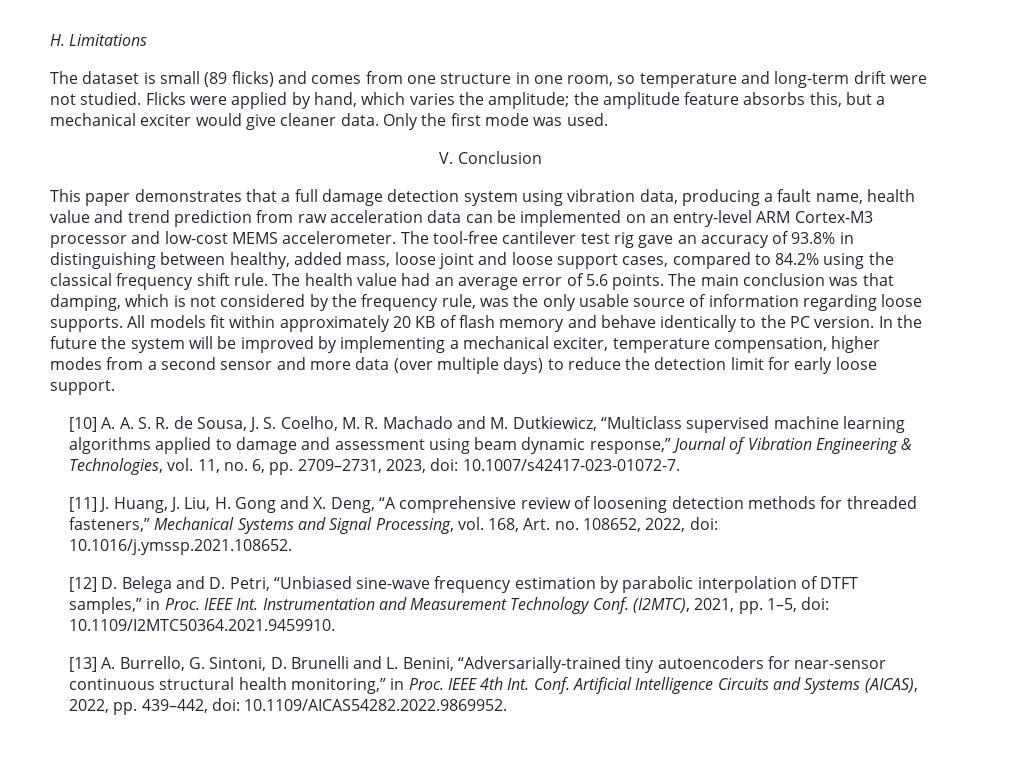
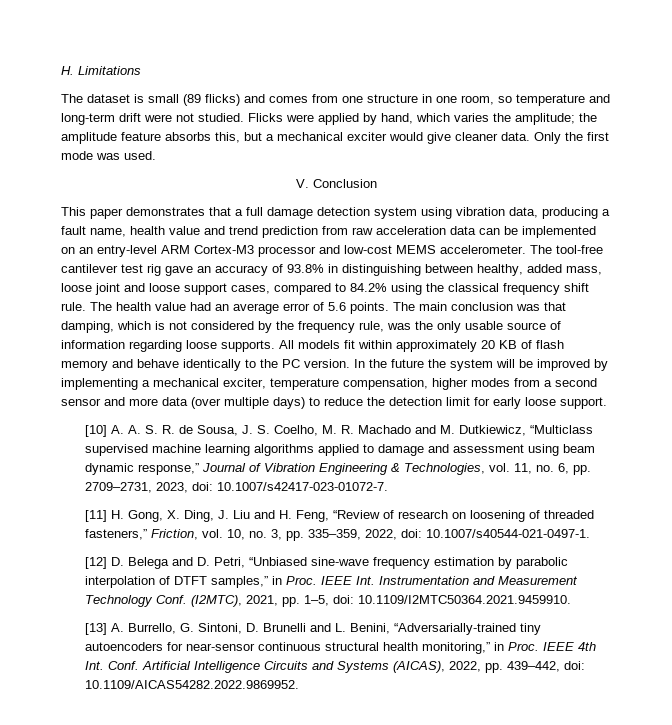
[99,496,917,513] [68,517,642,534] J. Huang, J. Liu, H. Gong and X. Deng, “A comprehensive review of loosening detection methods for threaded fasteners,” Mechanical Systems and Signal Processing, vol. 168, Art. no. 108652, -> [110,510,594,522] [84,529,361,541] H. Gong, X. Ding, J. Liu and H. Feng, “Review of research on loosening of threaded fasteners,” Friction, vol. 10, no. 3, pp. 335–359,
[68,539,292,555] 10.1016/j.ymssp.2021.108652. -> [425,529,590,538] 10.1007/s40544-021-0497-1.

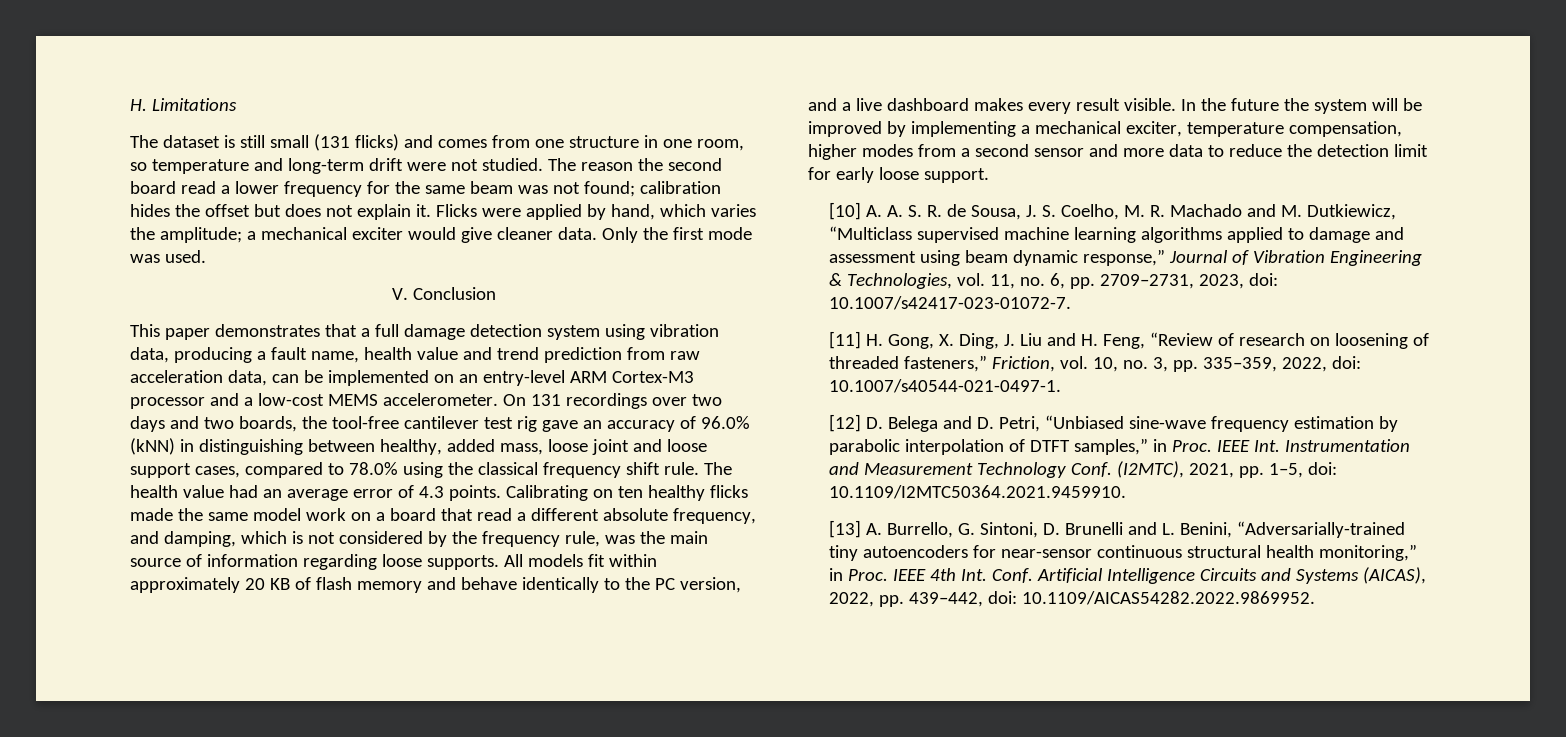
[148,94,201,106] small (89 -> [239,134,350,151] still small (131
(244, 117) none -> [547,158,722,171] [130,181,721,197] [130,204,431,220] The reason the second board read a lower frequency for the same beam was not found; calibration hides the offset but does not explain it.
[579,113,597,122] [61,132,262,144] the amplitude feature absorbs this, but -> (242, 235) none
[450,226,476,235] data -> [227,370,267,386] data,
(340, 249) none -> [243,397,253,406] a
[530,245,552,254] The -> [502,393,722,409] [130,416,327,432] On 131 recordings over two days and two boards, the
[287,264,324,273] 93.8% -> [700,416,750,429] [130,438,175,455] 96.0% (kNN)
[350,283,387,292] 84.2% -> [348,462,398,475] 78.0%
[328,302,566,314] 5.6 points. The main conclusion was that -> [418,485,748,501] [130,508,756,524] [130,531,159,544] 4.3 points. Calibrating on ten healthy flicks made the same model work on a board that read a different absolute frequency, and
[437,321,503,333] only usable -> [669,531,708,544] main
[304,359,350,368] version. -> [679,577,741,593] [808,98,1176,114] version, and a live dashboard makes every result visible.
[191,397,305,409] (over multiple days) -> (1203, 150) none

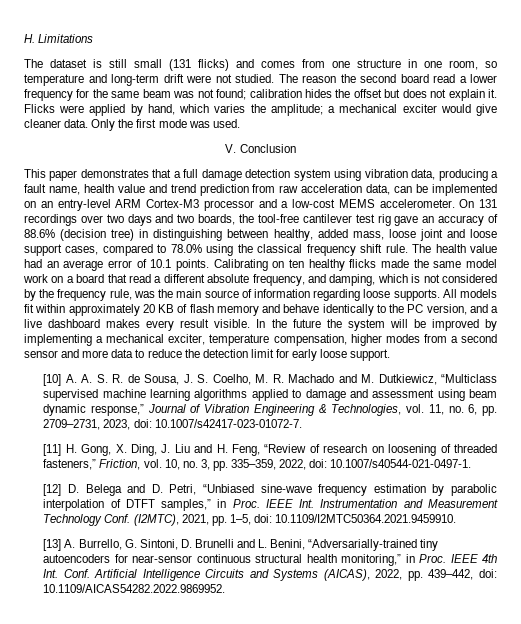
[700,416,750,429] [130,438,175,455] 96.0% (kNN) -> [24,229,135,241] 88.6% (decision tree)
[418,486,444,498] 4.3 -> [150,259,172,268] 10.1

